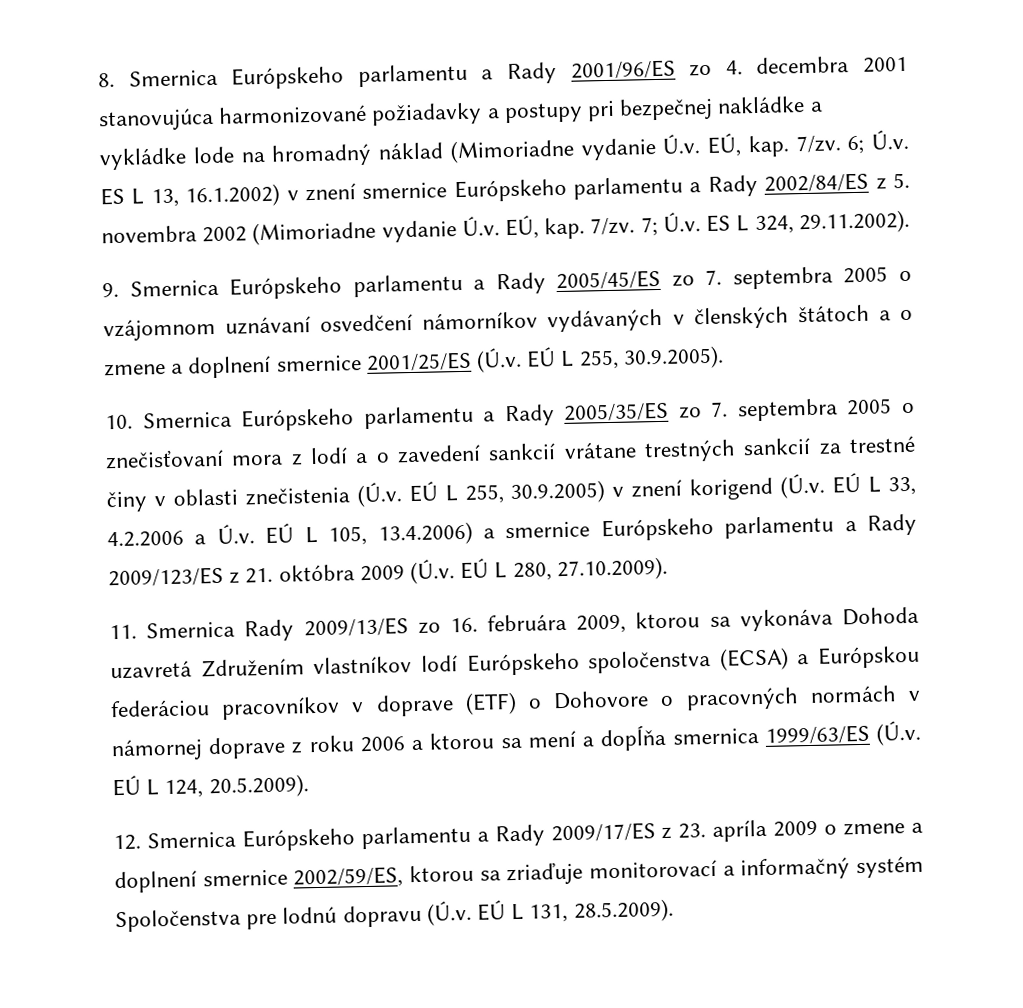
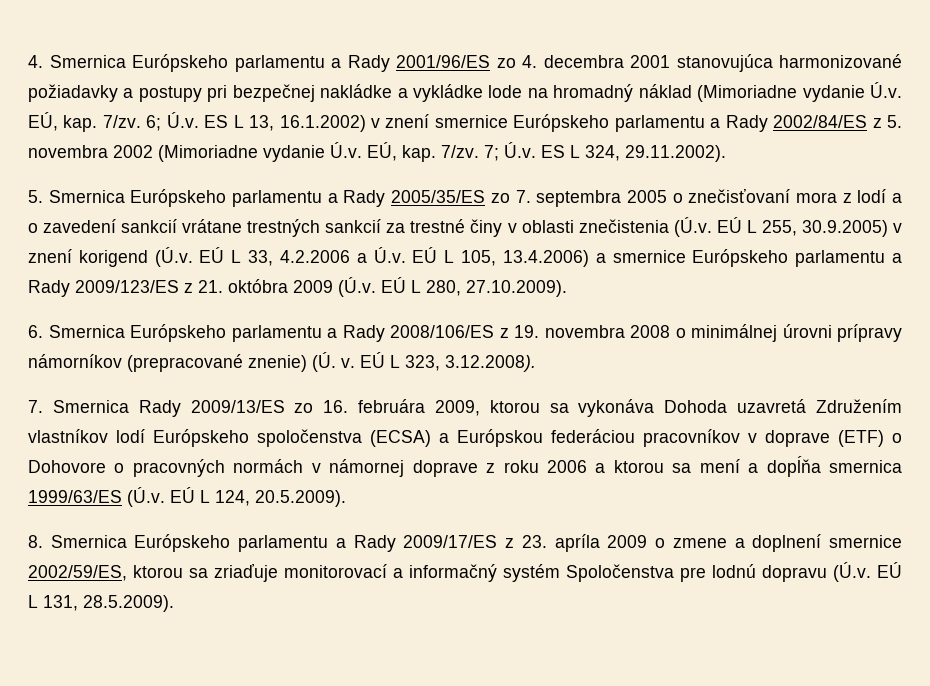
[98,72,115,88] 8. -> [28,55,43,68] 4.
[102,266,912,300] [103,304,913,342] [104,345,724,379] [105,414,133,430] 9. Smernica Európskeho parlamentu a Rady 2005/45/ES zo 7. septembra 2005 o vzájomnom uznávaní osvedčení námorníkov vydávaných v členských štátoch a o zmene a doplnení smernice 2001/25/ES (Ú.v. EÚ L 255, 30.9.2005). // 10. -> [28,190,43,203] 5.
[109,624,137,640] 11. -> [28,324,902,342] [28,352,536,372] [28,400,43,413] 6. Smernica Európskeho parlamentu a Rady 2008/106/ES z 19. novembra 2008 o minimálnej úrovni prípravy námorníkov (prepracované znenie) (Ú. v. EÚ L 323, 3.12.2008). // 7.
[113,834,141,851] 12. -> [28,535,43,548] 8.

